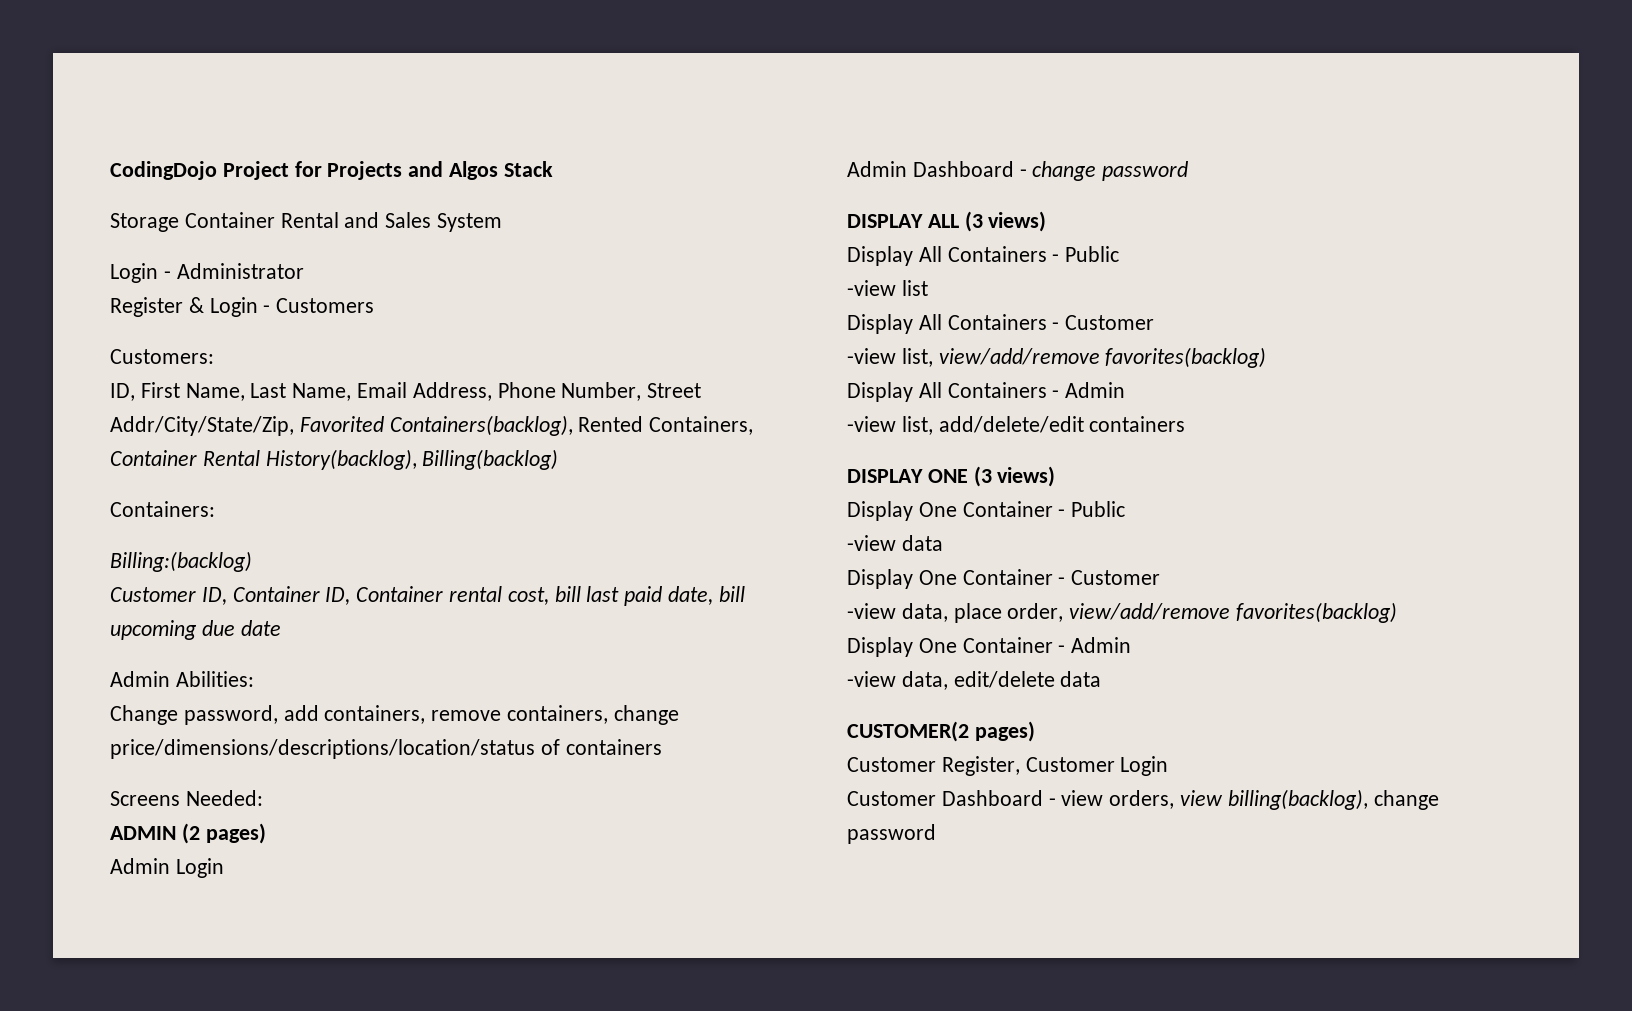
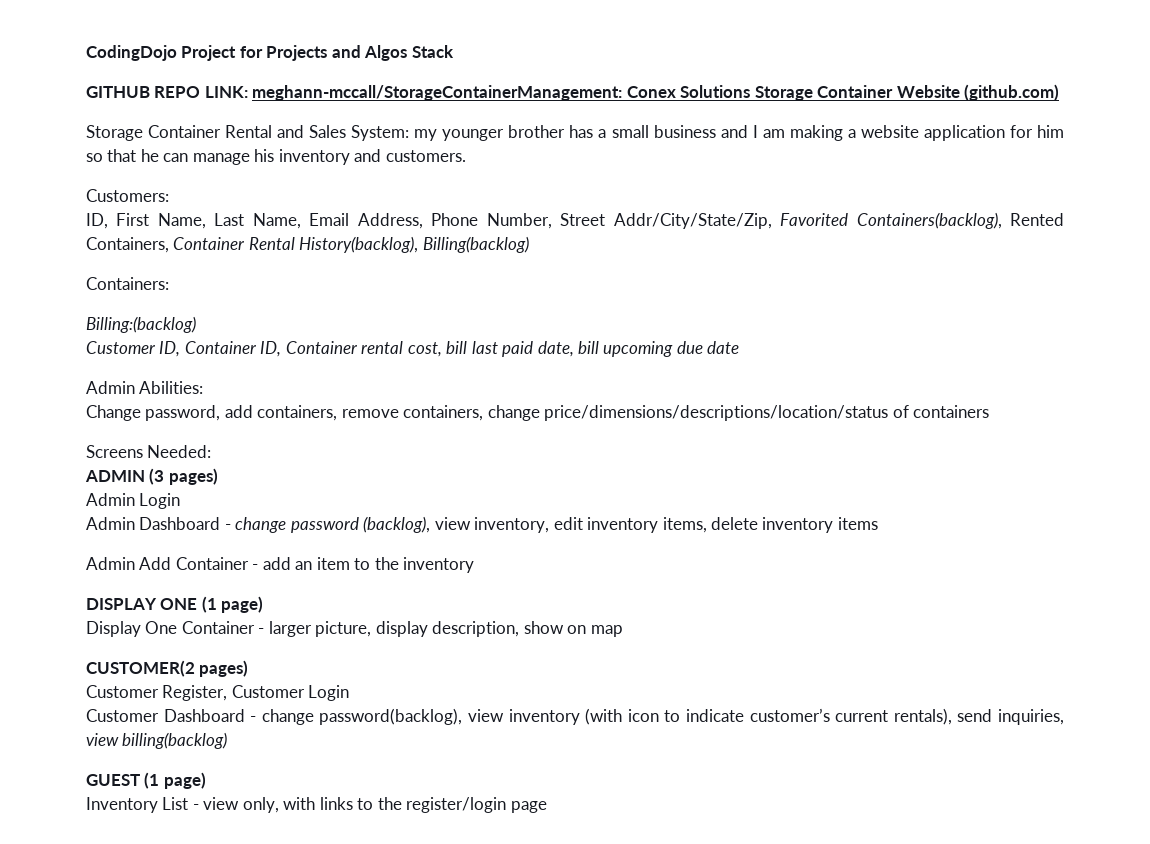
(553, 169) none -> [86,84,1060,101] // GITHUB REPO LINK: meghann-mccall/StorageContainerManagement: Conex Solutions Storage Container Website (github.com)
[437,213,503,232] [110,263,304,283] [110,297,375,317] System // Login - Administrator // Register & Login - Customers -> [351,125,1064,141] [86,149,466,165] System: my younger brother has a small business and I am making a website application for him so that he can manage his inventory and customers.
[181,823,200,844] (2 -> [149,468,165,485] (3
[847,211,1047,232] [847,246,1120,266] [847,280,928,296] [847,314,1155,334] [847,347,1267,368] [847,382,1126,402] [847,416,1186,435] // DISPLAY ALL (3 views) // Display All Containers - Public // -view list // Display All Containers - Customer // -view list, view/add/remove favorites(backlog) // Display All Containers - Admin // -view list, add/delete/edit containers -> [363,516,878,533] [86,557,475,573] (backlog), view inventory, edit inventory items, delete inventory items // Admin Add Container - add an item to the inventory
[973,466,1056,487] [847,501,1126,521] [847,535,943,551] [847,569,1161,589] [847,602,1398,623] [847,637,1132,657] [847,671,1102,690] (3 views) // Display One Container - Public // -view data // Display One Container - Customer // -view data, place order, view/add/remove favorites(backlog) // Display One Container - Admin // -view data, edit/delete data -> [201,596,264,613] [86,621,623,637] (1 page) // Display One Container - larger picture, display description, show on map
[1061,789,1439,810] [847,824,936,844] view orders, view billing(backlog), change password -> [261,708,1065,725] [86,732,228,749] [86,772,206,789] [86,797,547,813] change password(backlog), view inventory (with icon to indicate customer’s current rentals), send inquiries, view billing(backlog) // GUEST (1 page) // Inventory List - view only, with links to the register/login page

